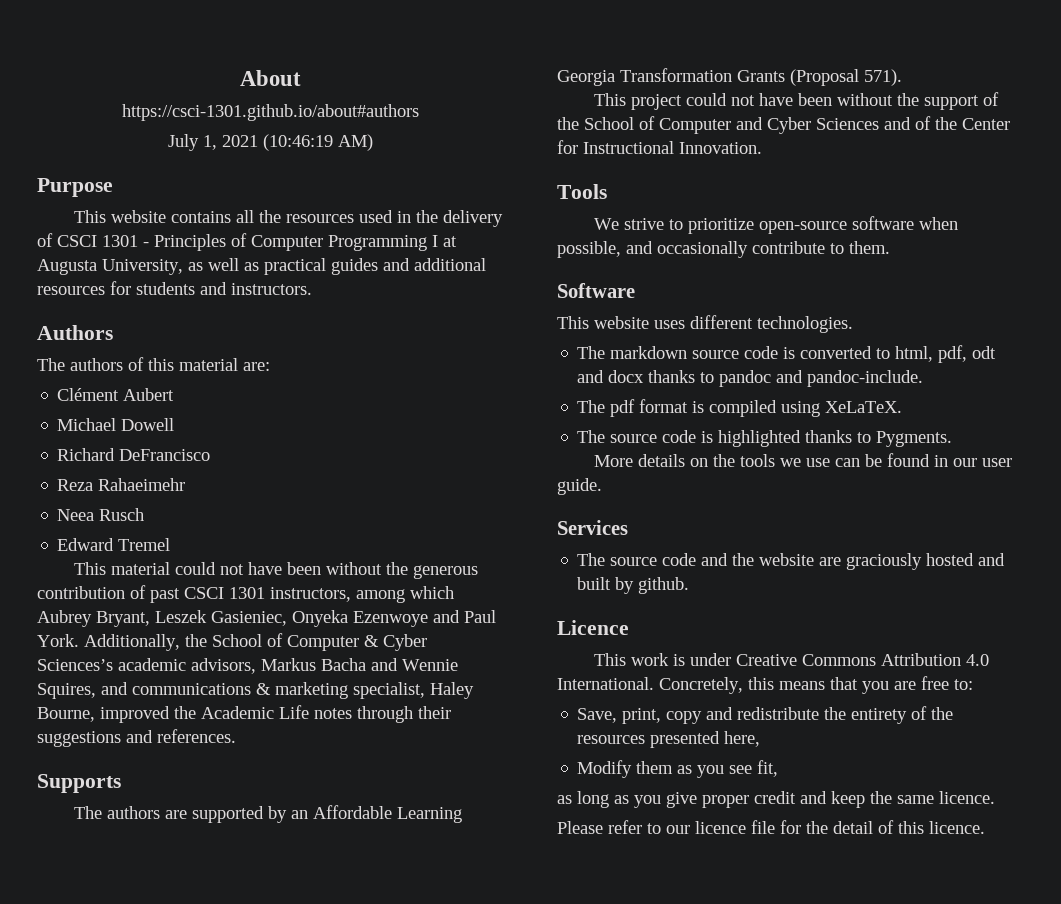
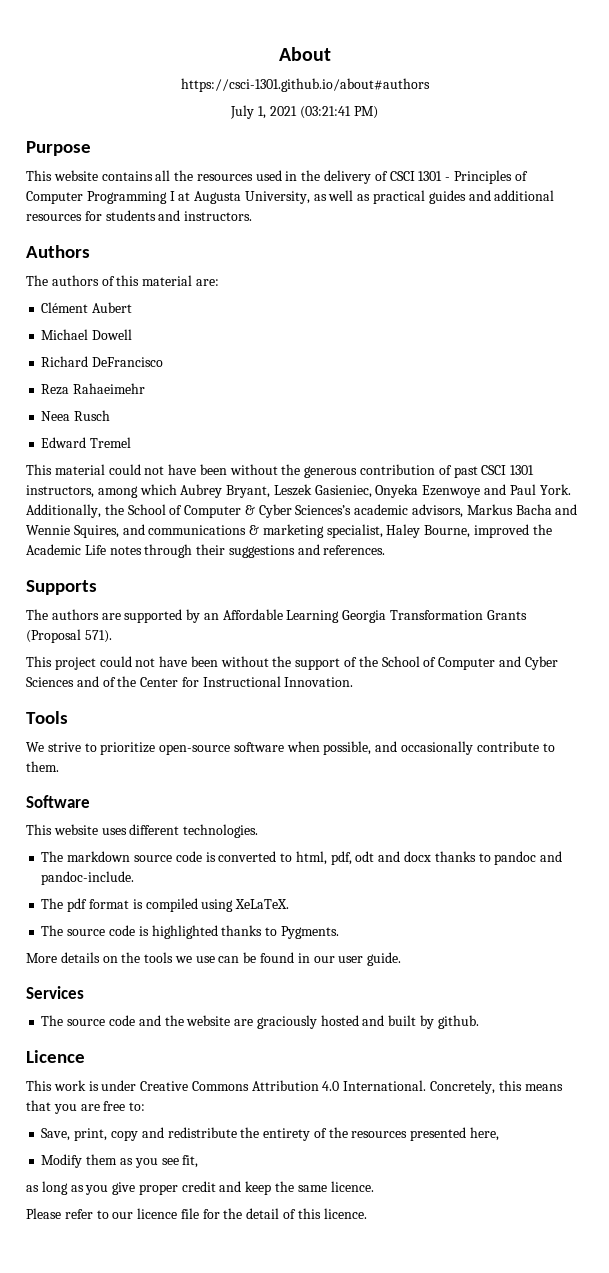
[263,134,373,151] (10:46:19 AM) -> [299,106,378,119] (03:21:41 PM)

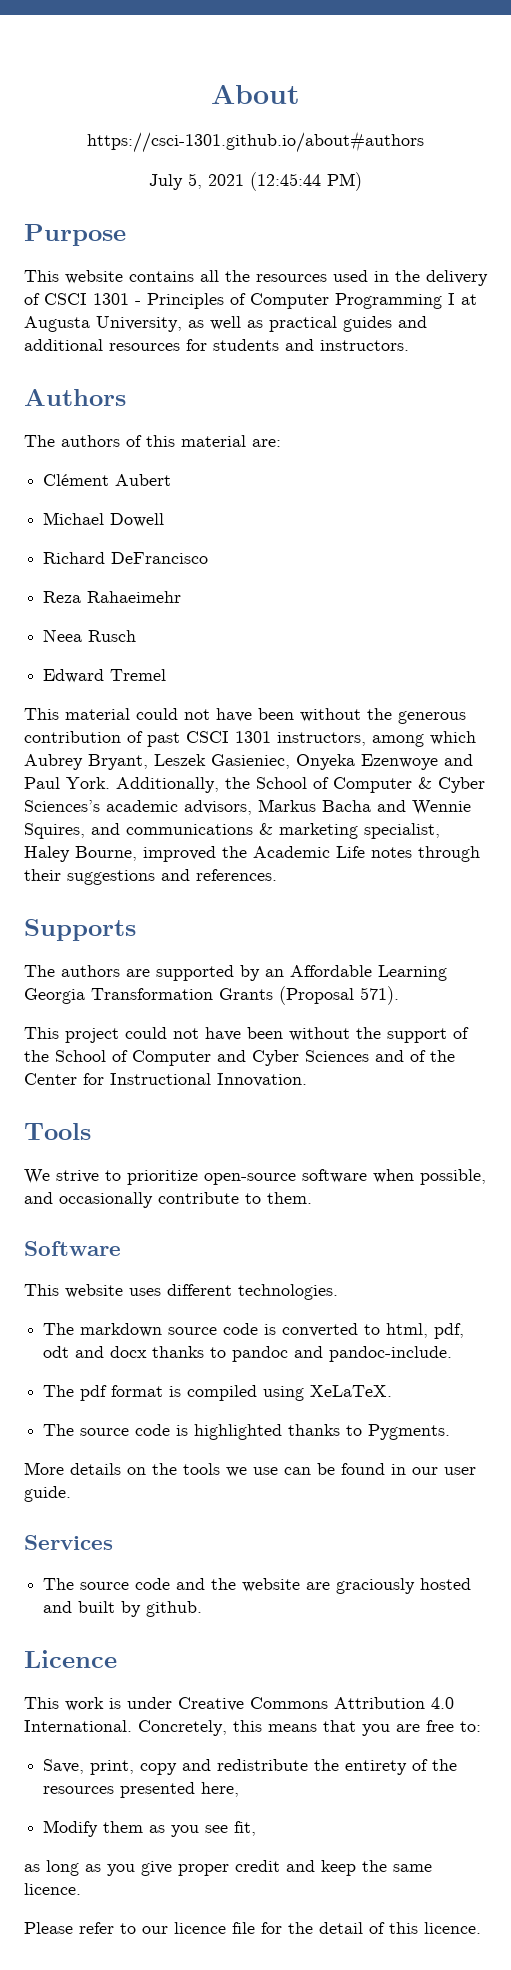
[258,106,351,119] 1, 2021 (03:21:41 -> [188,172,321,191] 5, 2021 (12:45:44

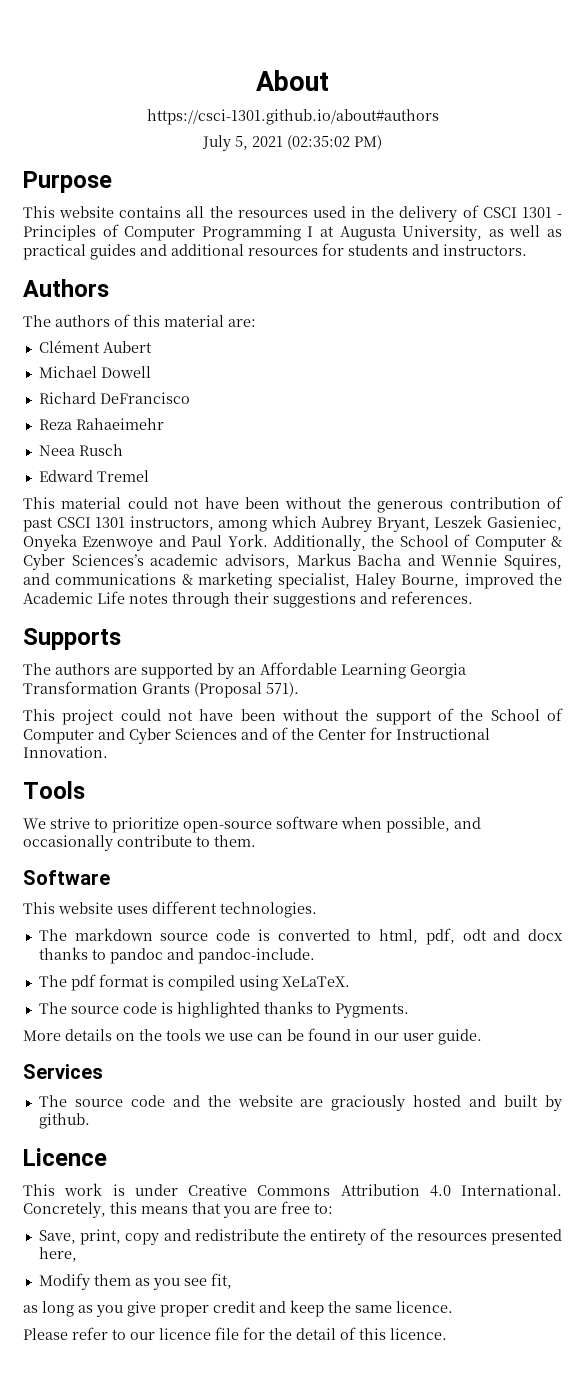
[250,172,321,191] (12:45:44 -> [287,135,350,150] (02:35:02

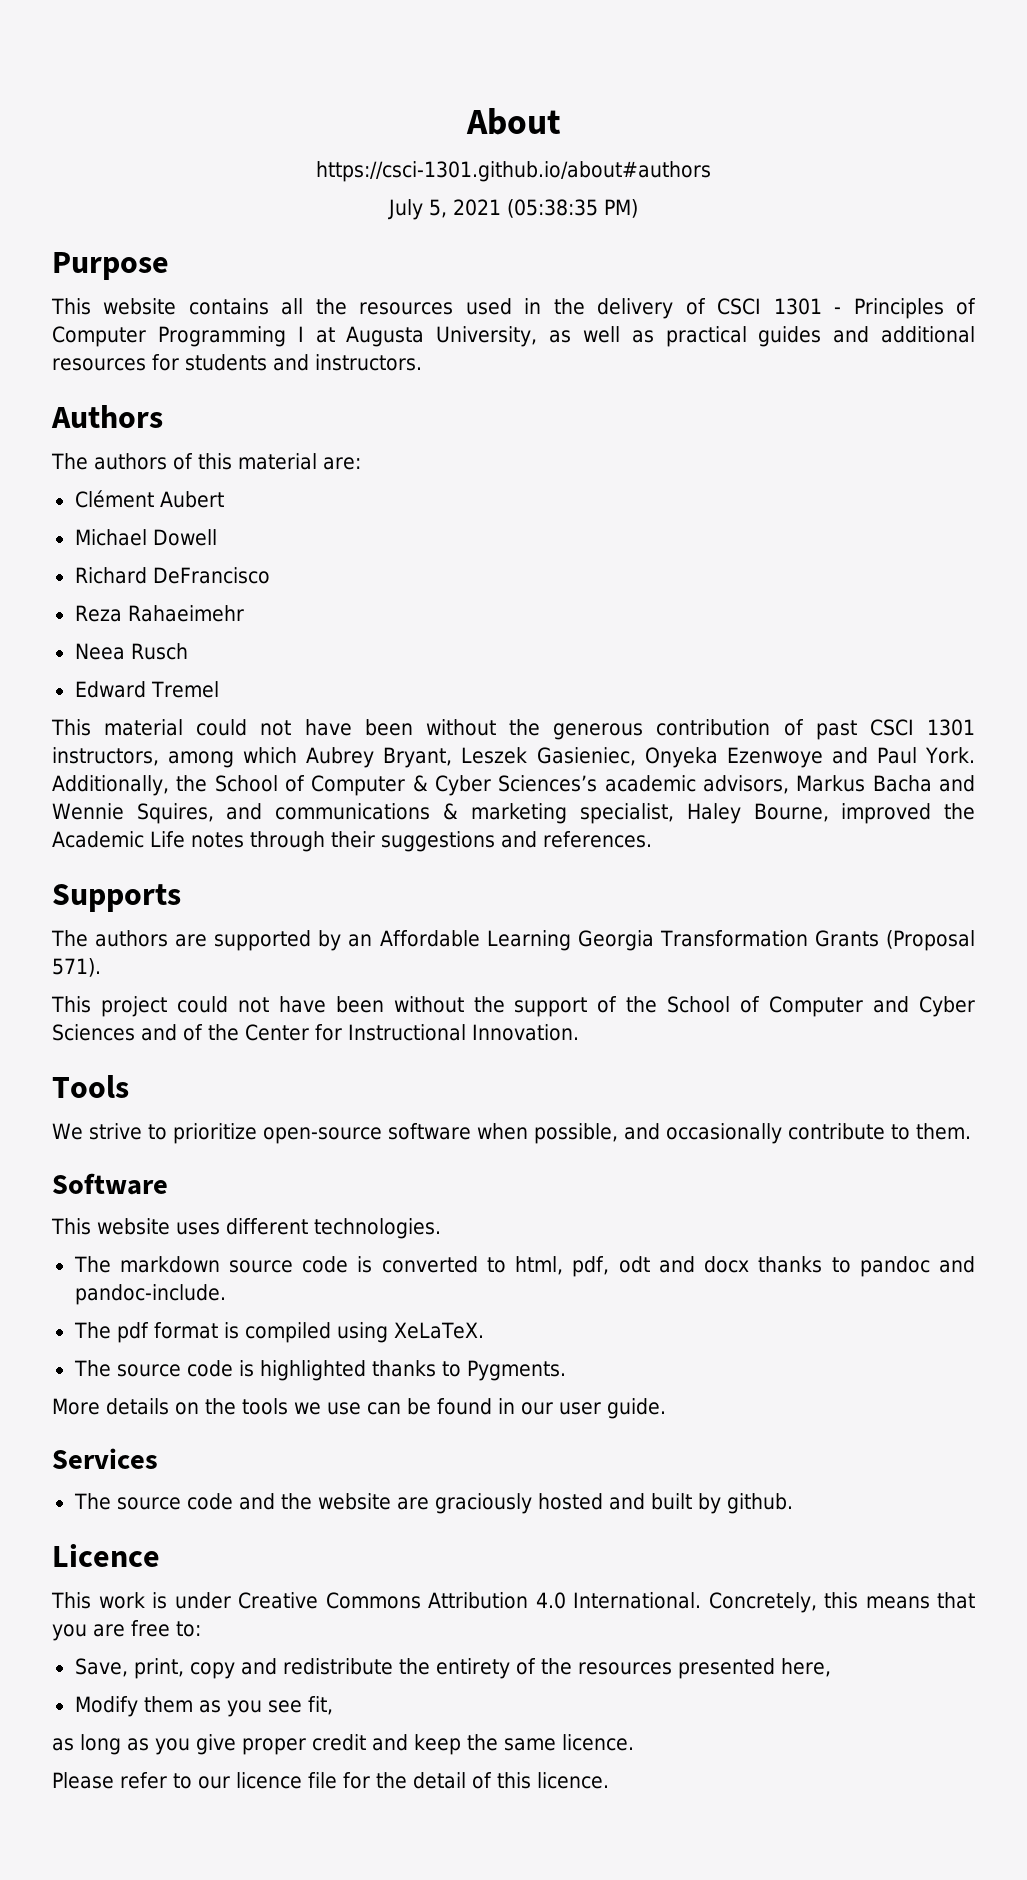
[287,135,350,150] (02:35:02 -> [507,199,598,218] (05:38:35

